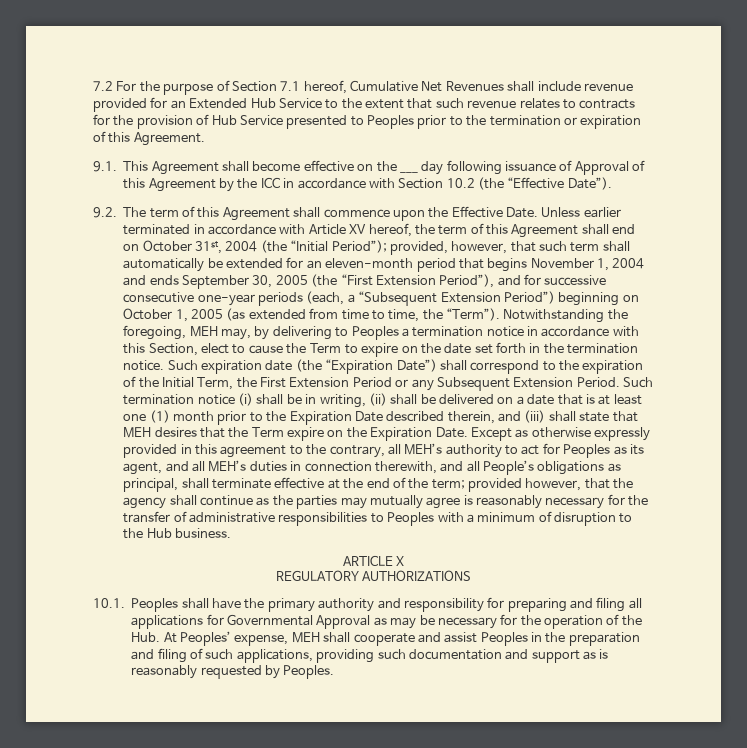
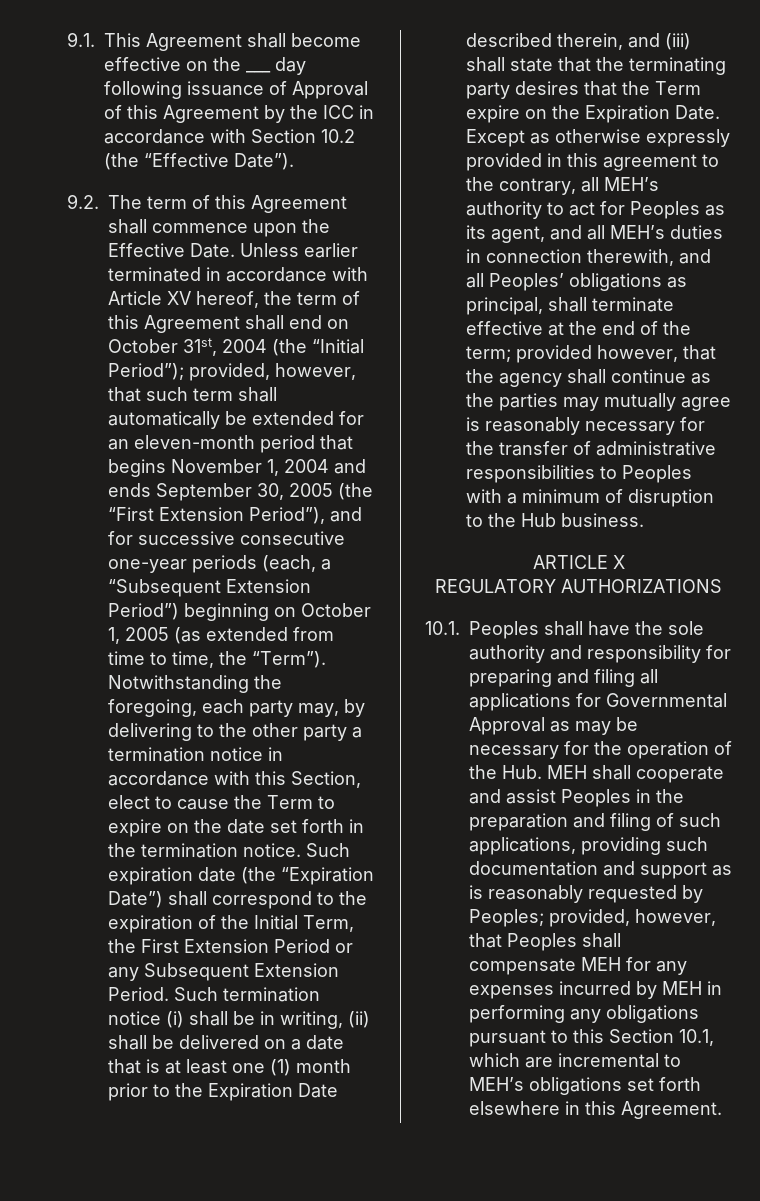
[93,80,633,95] [93,97,636,112] [93,114,642,129] [93,131,205,146] 7.2 For the purpose of Section 7.1 hereof, Cumulative Net Revenues shall include revenue provided for an Extended Hub Service to the extent that such revenue relates to contracts for the provision of Hub Service presented to Peoples prior to the termination or expiration of this Agreement. // -> (67, 39) none
[189,326,218,337] MEH -> [202,699,293,717] each party
[351,326,399,340] Peoples -> [219,723,347,741] the other party
[123,427,152,438] MEH -> [596,57,726,75] [466,82,510,99] the terminating party
[483,460,534,475] People’s -> [489,273,564,291] Peoples’
[267,598,315,612] primary -> [668,621,704,635] sole
[163,631,289,646] At Peoples’ expense, -> (542, 772) none
[283,665,335,679] Peoples. -> [469,909,716,927] [469,933,621,951] [469,957,687,975] [469,981,722,999] [469,1005,699,1023] [469,1029,714,1047] [469,1053,681,1068] [469,1077,701,1095] [469,1101,722,1119] Peoples; provided, however, that Peoples shall compensate MEH for any expenses incurred by MEH in performing any obligations pursuant to this Section 10.1, which are incremental to MEH’s obligations set forth elsewhere in this Agreement.

